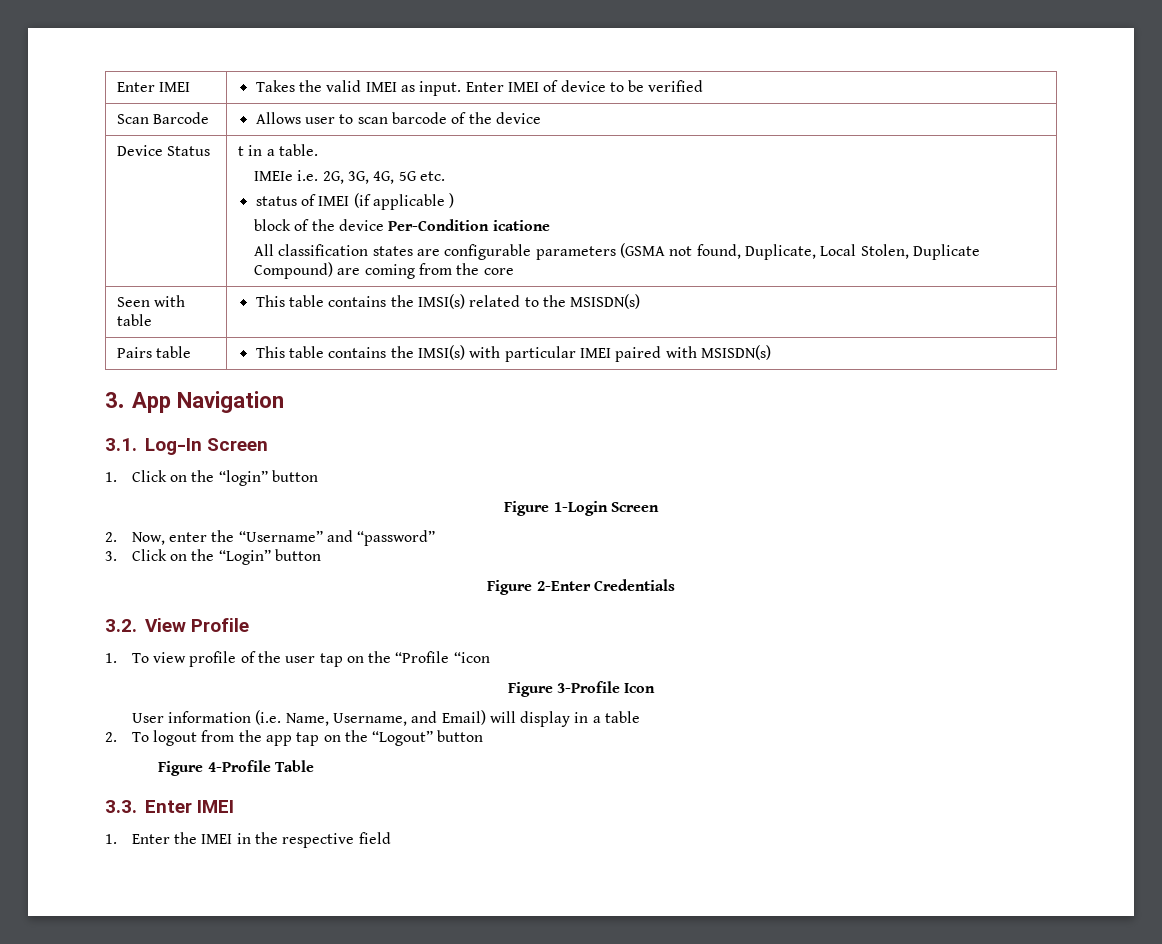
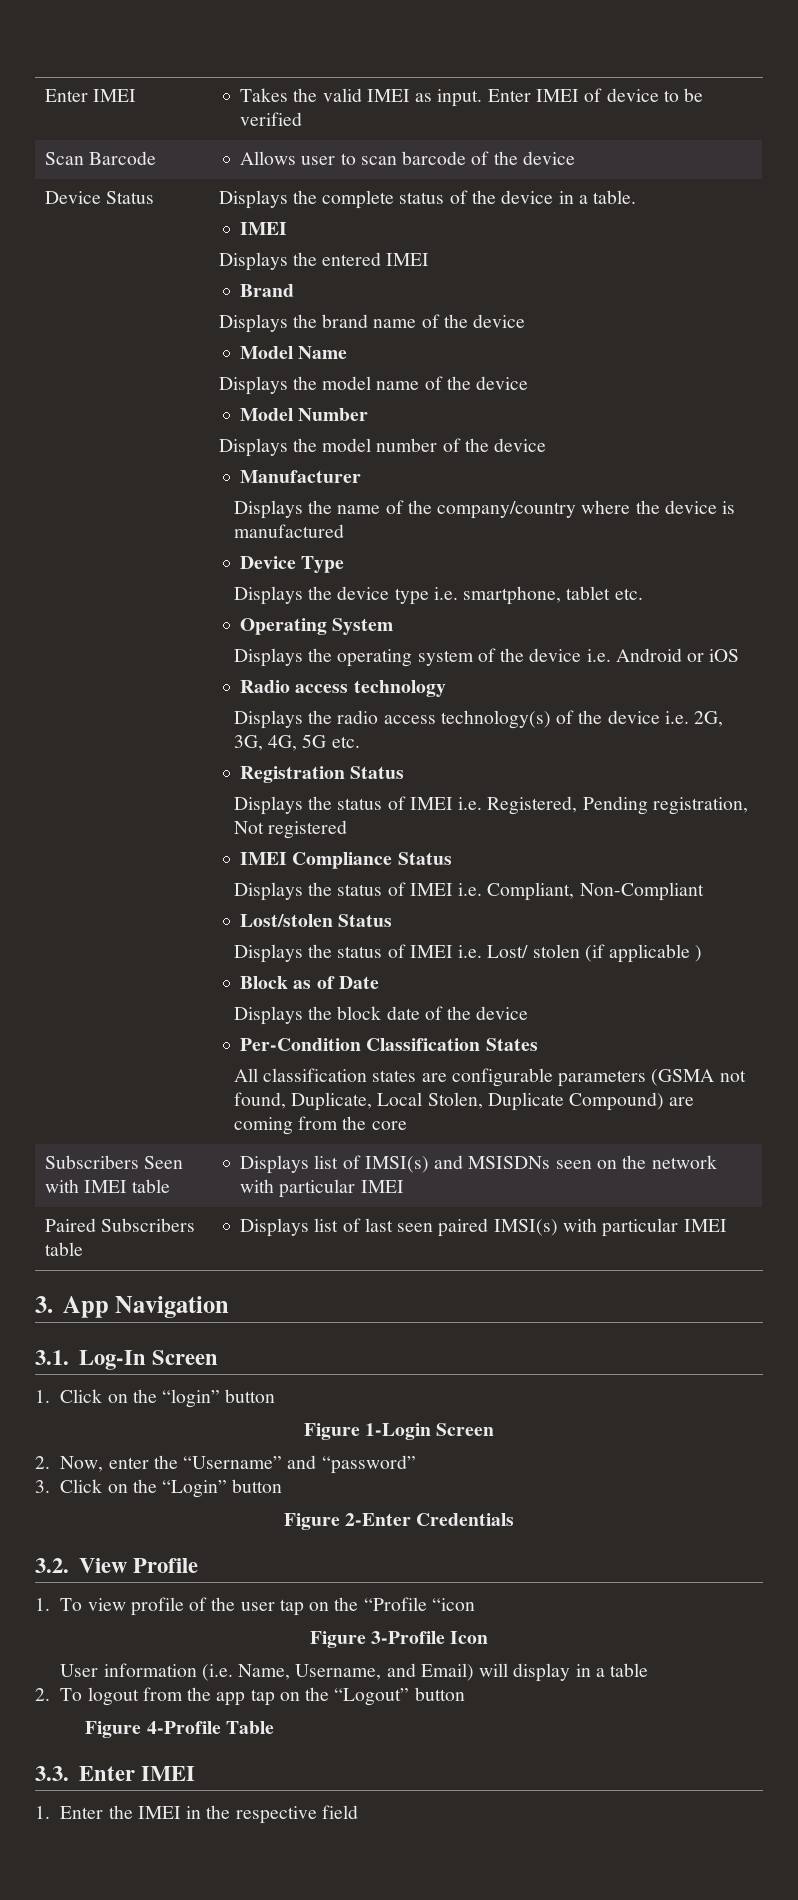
[238,144,318,156] [253,171,293,181] t in a table. // IMEIe -> [218,190,637,209] [240,222,288,235] [218,252,430,271] [240,284,295,297] [218,314,526,333] [240,346,348,359] [218,376,529,395] [240,408,369,421] [218,438,547,457] [240,470,362,483] [233,500,736,519] [233,524,344,538] [240,556,345,573] [233,586,643,605] [240,618,394,635] [233,648,740,667] [240,680,446,697] [233,710,660,729] Displays the complete status of the device in a table. // IMEI // Displays the entered IMEI // Brand // Displays the brand name of the device // Model Name // Displays the model name of the device // Model Number // Displays the model number of the device // Manufacturer // Displays the name of the company/country where the device is manufactured // Device Type // Displays the device type i.e. smartphone, tablet etc. // Operating System // Displays the operating system of the device i.e. Android or iOS // Radio access technology // Displays the radio access technology(s) of the device
[255,193,455,210] [253,219,550,231] status of IMEI (if applicable ) // block of the device Per-Condition icatione -> [240,766,405,783] [233,796,748,815] [233,820,348,839] [240,852,452,869] [233,882,704,901] [240,914,393,927] [233,944,703,963] [240,976,379,989] [233,1006,529,1025] [240,1038,538,1051] Registration Status // Displays the status of IMEI i.e. Registered, Pending registration, Not registered // IMEI Compliance Status // Displays the status of IMEI i.e. Compliant, Non-Compliant // Lost/stolen Status // Displays the status of IMEI i.e. Lost/ stolen (if applicable ) // Block as of Date // Displays the block date of the device // Per-Condition Classification States
(514, 271) none -> [44,1155,139,1169] Subscribers
[117,314,153,326] [255,294,641,309] [117,346,192,358] [255,346,414,358] table | This table contains the IMSI(s) related to the MSISDN(s) // Pairs table | This table contains the -> [83,1179,171,1193] [240,1155,717,1174] [240,1179,404,1198] [44,1218,195,1232] [44,1242,83,1256] [240,1218,489,1237] IMEI table | Displays list of IMSI(s) and MSISDNs seen on the network with particular IMEI // Paired Subscribers table | Displays list of last seen paired
[615,345,771,362] paired with MSISDN(s) -> (727, 1225) none

